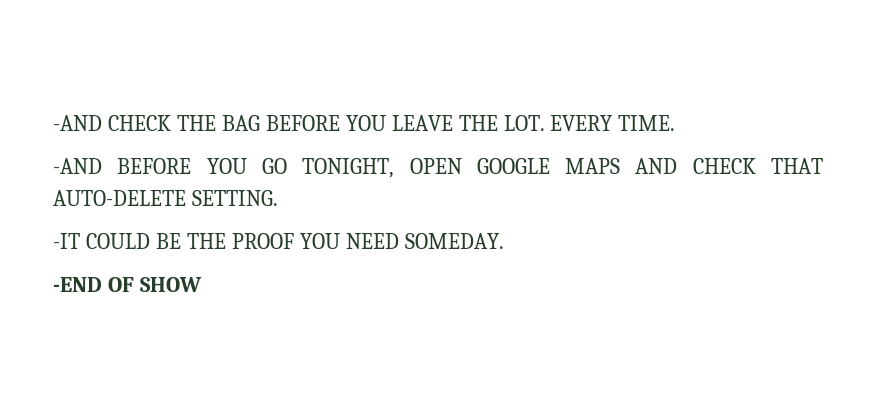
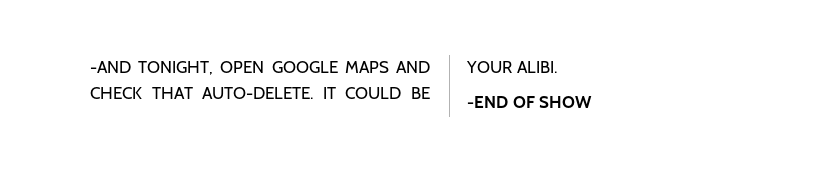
[53,115,676,131] [53,158,287,174] -AND CHECK THE BAG BEFORE YOU LEAVE THE LOT. EVERY TIME. // -AND BEFORE YOU GO -> [90,61,131,73] -AND
[53,190,278,206] [53,233,504,249] AUTO-DELETE SETTING. // -IT COULD BE THE PROOF YOU NEED SOMEDAY. -> [202,87,430,99] [466,61,557,73] AUTO-DELETE. IT COULD BE YOUR ALIBI.

